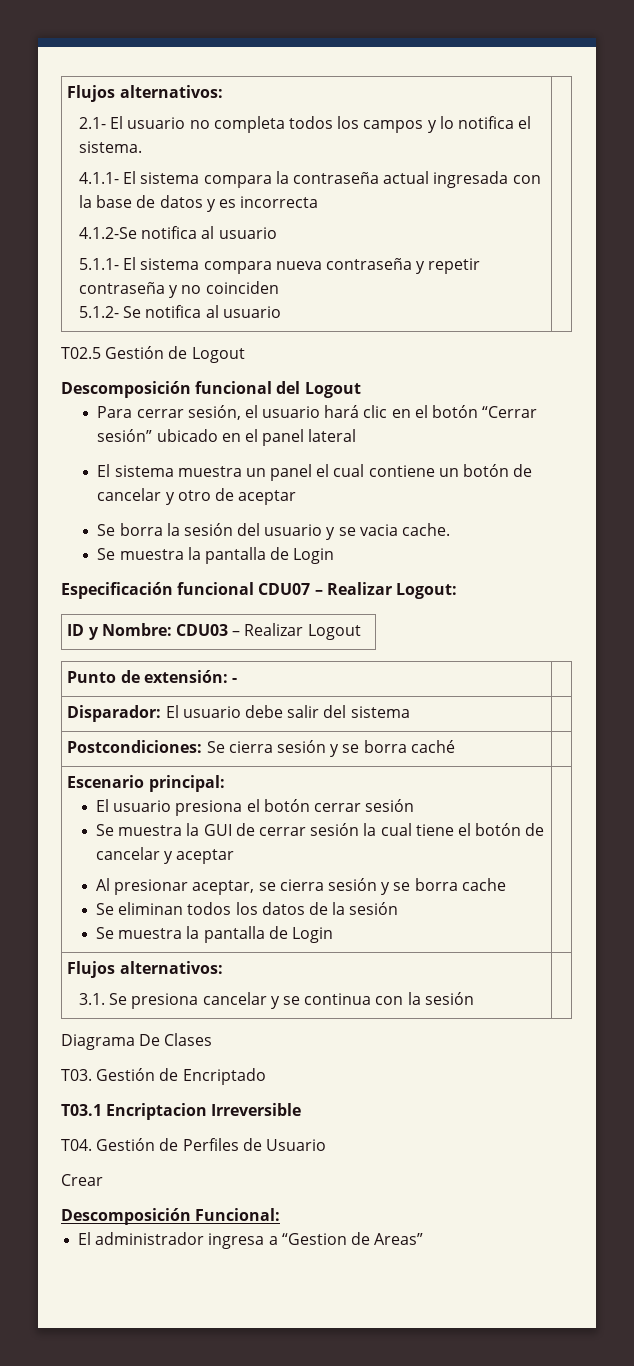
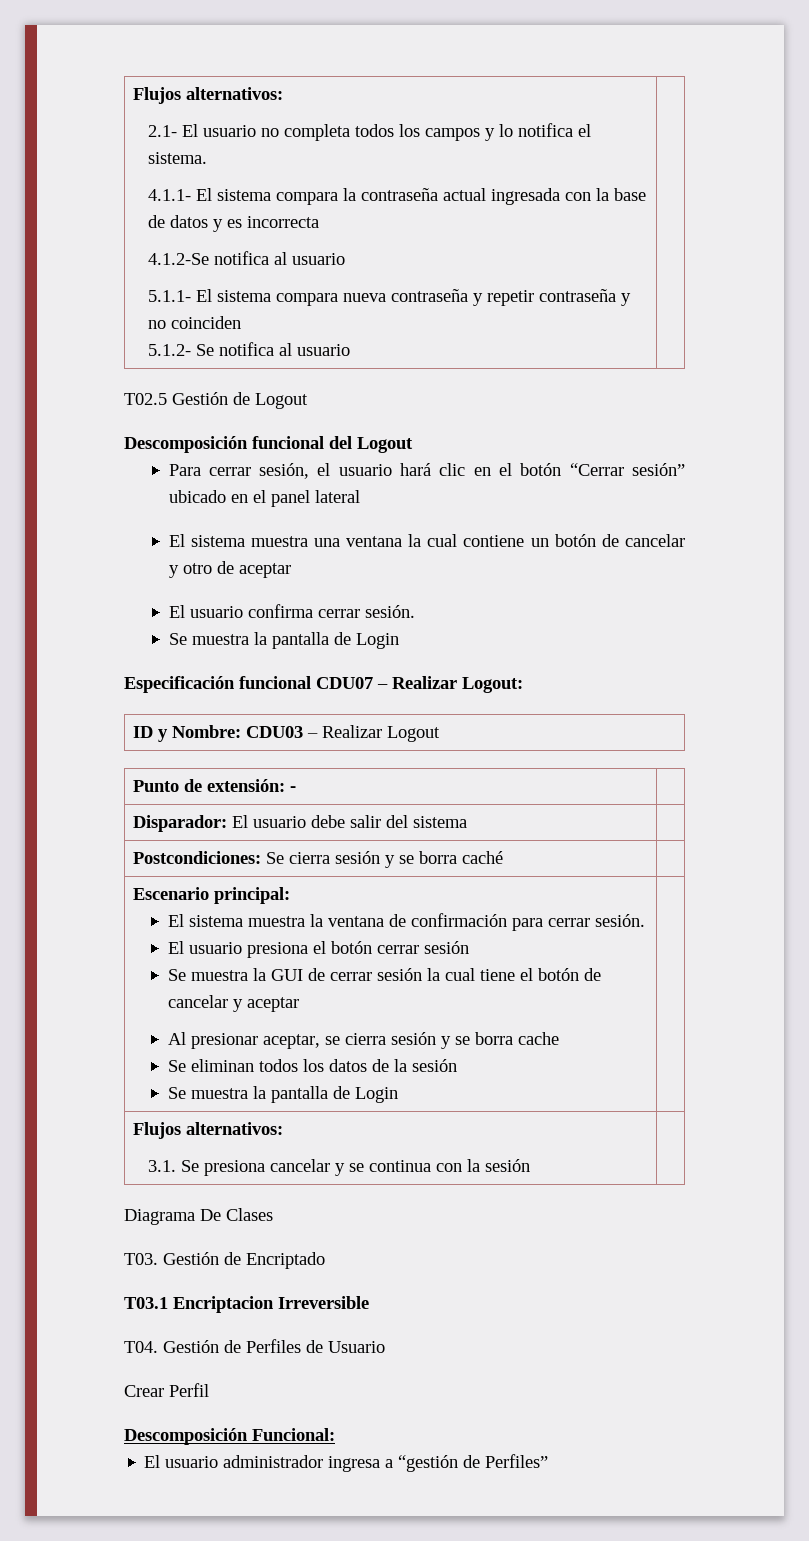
[245,464,330,481] un panel el -> [313,534,422,547] una ventana la
[97,523,451,540] Se borra la sesión del usuario y se vacia cache. -> [168,604,415,618] El usuario confirma cerrar sesión.
(225, 783) none -> [167,913,645,931] // El sistema muestra la ventana de confirmación para cerrar sesión.
(103, 1180) none -> [169,1383,209,1397] Perfil
(92, 1238) none -> [165,1456,219,1468] usuario
[281,1232,424,1245] “Gestion de Areas” -> [398,1454,549,1472] “gestión de Perfiles”

